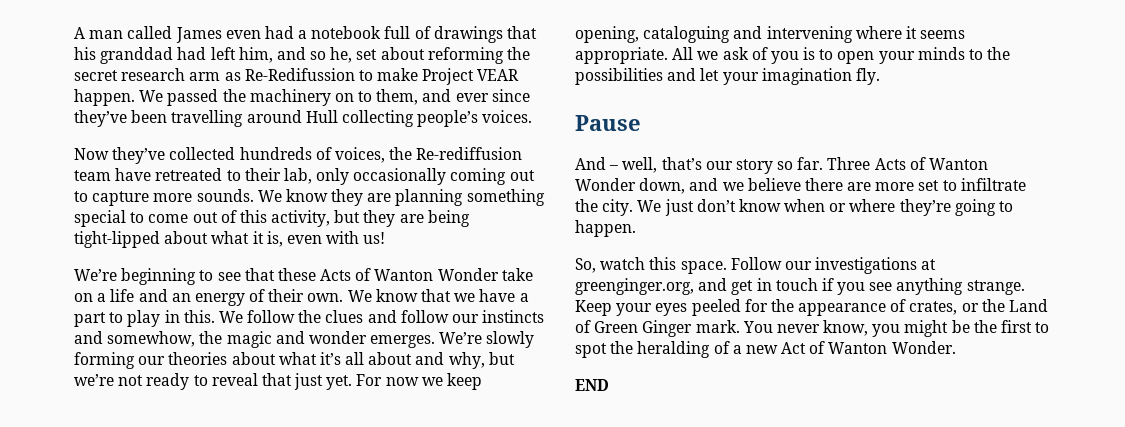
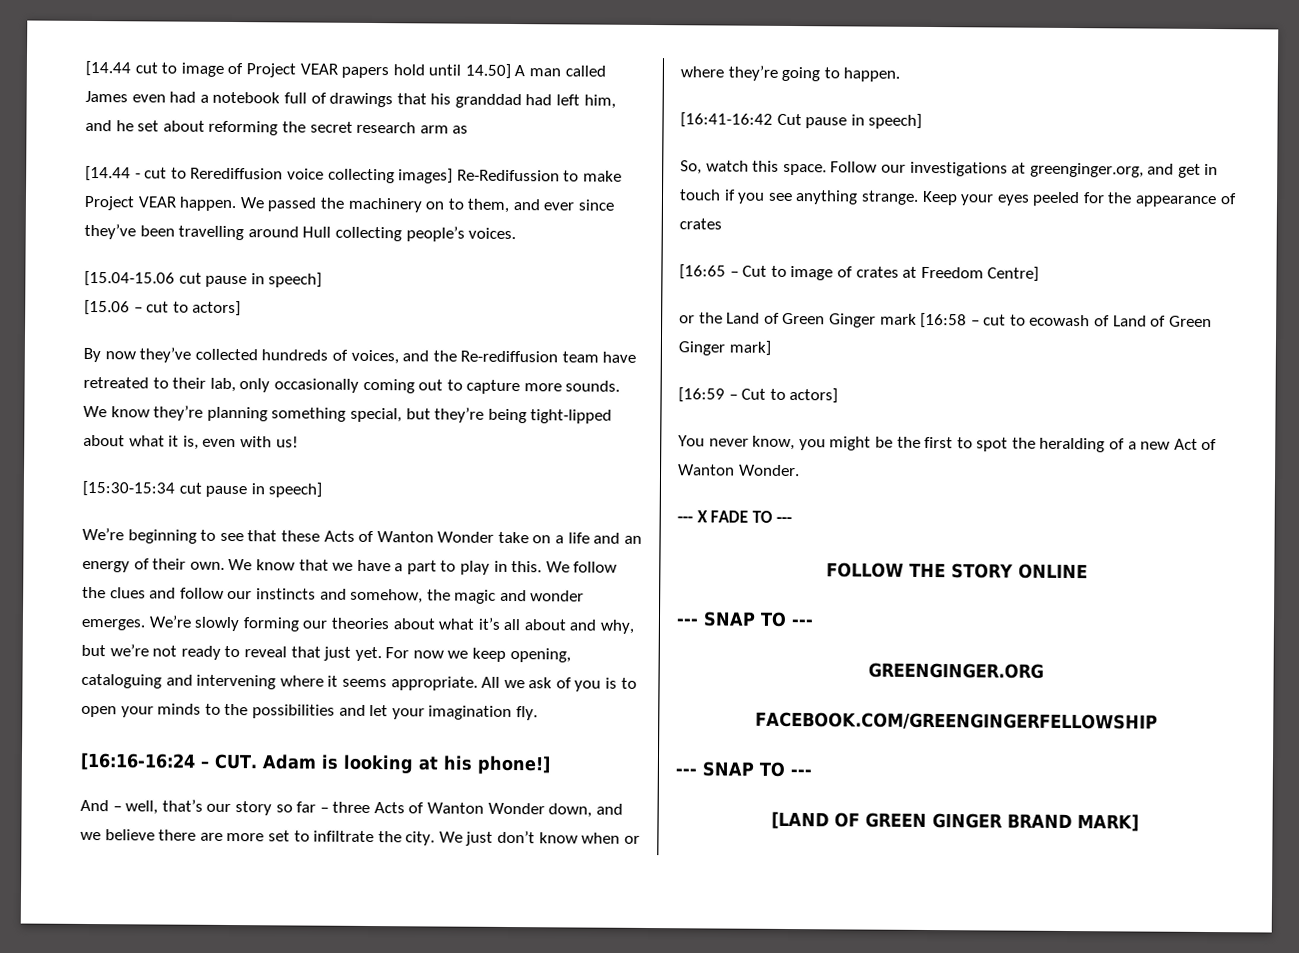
(74, 33) none -> [85,60,511,79] [14.44 cut to image of Project VEAR papers hold until 14.50]
[310,47,353,63] so he, -> [115,120,134,132] he
(241, 76) none -> [85,165,454,184] // [14.44 - cut to Rerediffusion voice collecting images]
[74,148,109,160] Now -> [84,270,323,288] [84,299,242,317] [83,347,136,363] [15.04-15.06 cut pause in speech] // [15.06 – cut to actors] // By now
(385, 155) none -> [402,350,430,362] and
[331,189,545,206] [74,210,424,227] they are planning something special to come out of this activity, but they are -> [153,405,485,423] they’re planning something special, but they’re
(386, 238) none -> [82,480,323,498] // [15:30-15:34 cut pause in speech]
[107,331,196,347] somewhow, -> [350,588,424,604] somehow,
[575,115,641,131] Pause -> [80,752,550,775] [16:16-16:24 – CUT. Adam is looking at his phone!]
[797,157,871,170] far. Three -> [296,801,371,814] far – three
(636, 228) none -> [680,112,923,129] // [16:41-16:42 Cut pause in speech]
[909,301,958,315] crates, -> [679,218,722,230] [679,264,1040,282] crates // [16:65 – Cut to image of crates at Freedom Centre] //
[695,320,740,333] mark. -> [879,312,1212,329] [678,340,771,356] [678,387,839,404] mark [16:58 – cut to ecowash of Land of Green Ginger mark] // [16:59 – Cut to actors] //
[575,379,609,391] END -> [677,510,793,524] [826,562,1088,580] [676,611,813,627] [868,662,1044,679] [754,711,1158,731] [675,761,812,777] [771,811,1139,832] --- X FADE TO --- // FOLLOW THE STORY ONLINE // --- SNAP TO --- // GREENGINGER.ORG // FACEBOOK.COM/GREENGINGERFELLOWSHIP // --- SNAP TO --- // [LAND OF GREEN GINGER BRAND MARK]

